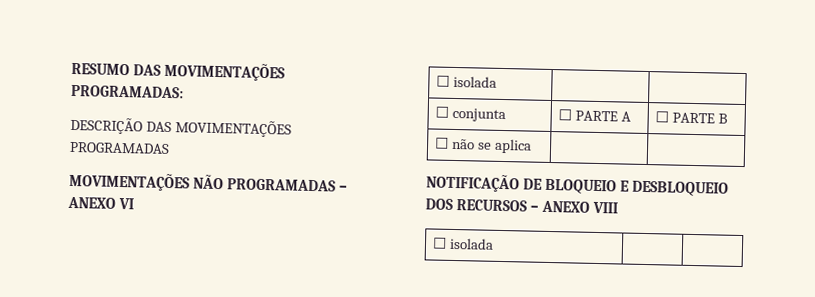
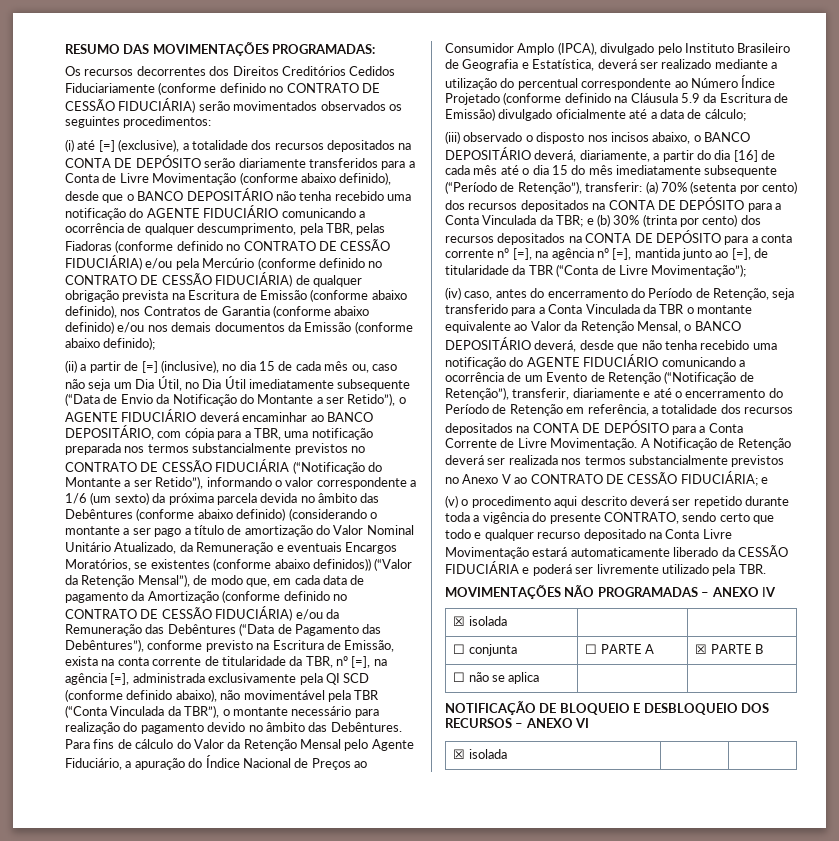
[70,116,292,138] [69,141,170,155] DESCRIÇÃO DAS MOVIMENTAÇÕES PROGRAMADAS -> [65,66,396,76] [65,82,380,95] [65,98,402,113] [65,116,212,128] [65,139,412,152] [65,155,415,170] [65,172,392,185] [65,188,411,203] [65,205,365,220] [65,223,386,235] [65,239,391,253] [65,255,383,270] [65,272,362,287] [65,289,407,302] [65,305,370,318] [65,321,413,334] [65,337,156,350] [65,360,397,373] [65,376,411,391] [65,393,406,406] [65,409,373,422] [65,425,373,440] [65,443,365,455] [65,459,382,474] [65,476,416,489] [65,492,380,505] [65,508,377,521] [65,525,414,537] [65,542,398,554] [65,558,413,571] [65,574,365,587] [65,590,347,603] [65,606,339,621] [65,623,382,636] [65,639,395,652] [65,656,387,668] [65,673,370,685] [65,689,380,702] [65,705,379,718] [65,722,402,734] [65,739,414,751] [65,755,367,770] [445,42,791,55] [445,59,777,71] [445,75,776,90] [445,92,788,105] [445,108,746,121] [445,131,750,144] [445,147,775,162] [445,165,778,177] [445,181,797,194] [445,197,781,212] [445,214,761,227] [445,230,792,245] [445,248,769,260] [445,264,747,277] [445,287,795,300] [445,304,752,316] [445,321,741,333] [445,337,777,352] [445,354,745,369] [445,371,754,384] [445,387,783,400] [445,404,793,416] [445,420,743,435] [445,438,791,450] [445,455,785,467] [445,471,768,486] [445,495,789,508] [445,512,774,524] [445,529,732,541] [445,545,788,559] [445,561,766,576] Os recursos decorrentes dos Direitos Creditórios Cedidos Fiduciariamente (conforme definido no CONTRATO DE CESSÃO FIDUCIÁRIA) serão movimentados observados os seguintes procedimentos: // (i) até [=] (exclusive), a totalidade dos recursos depositados na CONTA DE DEPÓSITO serão diariamente transferidos para a Conta de Livre Movimentação (conforme abaixo definido), desde que o BANCO DEPOSITÁRIO não tenha recebido uma notificação do AGENTE FIDUCIÁRIO comunicando a ocorrência de qualquer descumprimento, pela TBR, pelas Fiadoras (conforme definido no CONTRATO DE CESSÃO FIDUCIÁRIA) e/ou pela Mercúrio (conforme definido no CONTRATO DE CESSÃO FIDUCIÁRIA) de qualquer obrigação prevista na Escritura de Emissão (conforme abaixo definido), nos Contratos de Garantia (conforme abaixo definido) e/ou nos demais documentos da Emissão (conforme abaixo definido); // (ii) a partir de [=] (inclusive), no dia 15 de cada mês ou, caso não seja um Dia Útil, no Dia Útil imediatamente subsequente (“Data de Envio da Notificação do Montante a ser Retido”), o AGENTE FIDUCIÁRIO deverá encaminhar ao BANCO DEPOSITÁRIO, com cópia para a TBR, uma notificação preparada nos termos substancialmente previstos no CONTRATO DE CESSÃO FIDUCIÁRIA (“Notificação do Montante a ser Retido”), informando o valor correspondente a 1/6 (um sexto) da próxima parcela devida no âmbito das Debêntures (conforme abaixo definido) (considerando o montante a ser pago a título de amortização do Valor Nominal Unitário Atualizado, da Remuneração e eventuais Encargos Moratórios, se existentes (conforme abaixo definidos)) (“Valor da Retenção Mensal”), de modo que, em cada data de pagamento da Amortização (conforme definido no CONTRATO DE CESSÃO FIDUCIÁRIA) e/ou da Remuneração das Debêntures (“Data de Pagamento das Debêntures”), conforme previsto na Escritura de Emissão, exista na conta corrente de titularidade da TBR, nº [=], na agência [=], administrada exclusivamente pela QI SCD (conforme definido abaixo), não movimentável pela TBR (“Conta Vinculada da TBR”), o montante necessário para realização do pagamento devido no âmbito das Debêntures. Para fins de cálculo do Valor da Retenção Mensal pelo Agente Fiduciário, a apuração do Índice Nacional de Preços ao Consumidor Amplo (IPCA), divulgado pelo Instituto Brasileiro de Geografia e Estatística, deverá ser realizado mediante a utilização do percentual correspondente ao Número Índice Projetado (conforme definido na Cláusula 5.9 da Escritura de Emissão) divulgado oficialmente até a data de cálculo; // (iii) observado o disposto nos incisos abaixo, o BANCO DEPOSITÁRIO deverá, diariamente, a partir do dia [16] de cada mês até o dia 15 do mês imediatamente subsequente (“Período de Retenção”), transferir: (a) 70% (setenta por cento) dos recursos depositados na CONTA DE DEPÓSITO para a Conta Vinculada da TBR; e (b) 30% (trinta por cento) dos recursos depositados na CONTA DE DEPÓSITO para a conta corrente nº [=], na agência nº [=], mantida junto ao [=], de titularidade da TBR (“Conta de Livre Movimentação”); // (iv) caso, antes do encerramento do Período de Retenção, seja transferido para a Conta Vinculada da TBR o montante equivalente ao Valor da Retenção Mensal, o BANCO DEPOSITÁRIO deverá, desde que não tenha recebido uma notificação do AGENTE FIDUCIÁRIO comunicando a ocorrência de um Evento de Retenção (“Notificação de Retenção”), transferir, diariamente e até o encerramento do Período de Retenção em referência, a totalidade dos recursos depositados na CONTA DE DEPÓSITO para a Conta Corrente de Livre Movimentação. A Notificação de Retenção deverá ser realizada nos termos substancialmente previstos no Anexo V ao CONTRATO DE CESSÃO FIDUCIÁRIA; e // (v) o procedimento aqui descrito deverá ser repetido durante toda a vigência do presente CONTRATO, sendo certo que todo e qualquer recurso depositado na Conta Livre Movimentação estará automaticamente liberado da CESSÃO FIDUCIÁRIA e poderá ser livremente utilizado pela TBR.
[117,197,134,210] [436,75,451,87] VI // ☐ -> [761,587,776,597] [453,616,466,626] IV // ☒
[655,111,670,123] ☐ -> [695,644,708,654] ☒
[591,201,618,214] [432,237,448,249] VIII // ☐ -> [575,718,590,728] [453,749,466,759] VI // ☒

